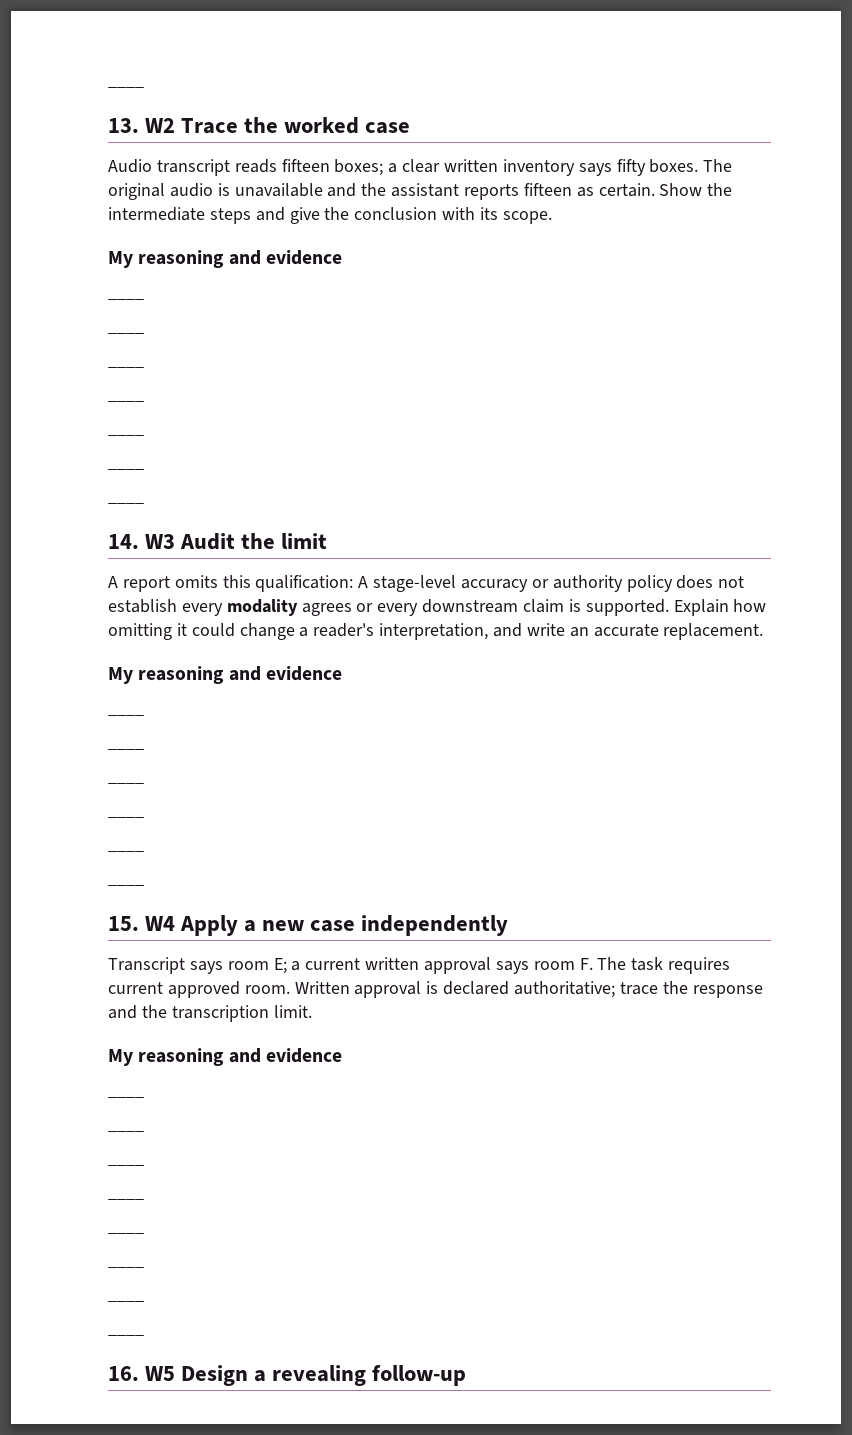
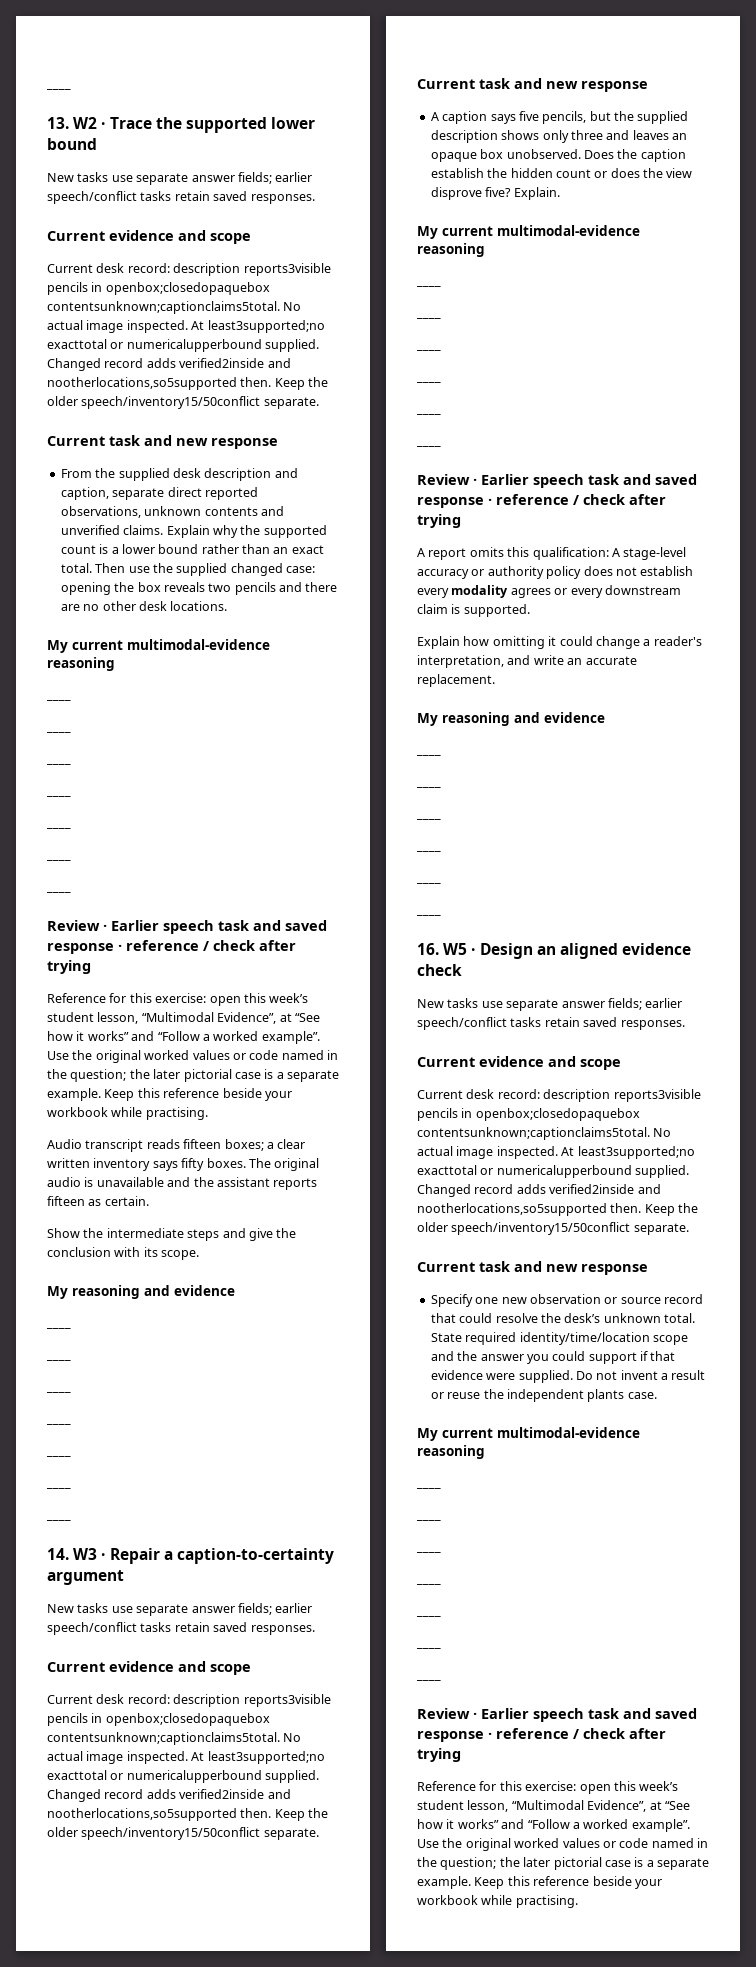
(176, 125) none -> [101,122,106,129] ·
[284,117,411,134] worked case -> [185,117,316,133] [47,138,97,150] [47,172,313,185] [47,191,315,204] [47,230,251,244] [47,263,331,276] [47,282,270,295] [47,301,302,314] [47,320,325,333] [47,339,320,352] [47,358,291,371] [47,377,329,390] [47,396,319,409] [47,435,278,449] [60,468,298,481] [60,487,258,500] [60,506,284,518] [60,525,327,538] [60,544,324,554] [60,563,315,576] [60,582,338,595] [60,601,228,611] [47,639,270,653] [47,657,115,671] [46,699,71,701] [46,731,71,733] [46,763,71,765] [46,795,71,797] [46,827,71,829] [46,859,71,861] [46,891,71,893] [47,920,327,934] [47,940,296,954] [47,960,91,974] [47,993,309,1006] [47,1012,320,1024] [47,1031,320,1044] [47,1050,338,1063] [47,1069,339,1082] [47,1088,292,1101] [47,1107,208,1120] supported lower bound // New tasks use separate answer fields; earlier speech/conflict tasks retain saved responses. // Current evidence and scope // Current desk record: description reports3visible pencils in openbox;closedopaquebox contentsunknown;captionclaims5total. No actual image inspected. At least3supported;no exacttotal or numericalupperbound supplied. Changed record adds verified2inside and nootherlocations,so5supported then. Keep the older speech/inventory15/50conflict separate. // Current task and new response // From the supplied desk description and caption, separate direct reported observations, unknown contents and unverified claims. Explain why the supported count is a lower bound rather than an exact total. Then use the supplied changed case: opening the box reveals two pencils and there are no other desk locations. // My current multimodal-evidence reasoning // ____ // ____ // ____ // ____ // ____ // ____ // ____ // Review · Earlier speech task and saved response · reference / check after trying // Reference for this exercise: open this week’s student lesson, “Multimodal Evidence”, at “See how it works” and “Follow a worked example”. Use the original worked values or code named in the question; the later pictorial case is a separate example. Keep this reference beside your workbook while practising.
(655, 190) none -> (149, 1201) //
[180,533,328,550] Audit the limit -> [101,1548,334,1564] [47,1570,124,1585] [47,1603,313,1616] [47,1622,315,1635] [47,1661,251,1675] [47,1694,331,1707] [47,1713,270,1726] [47,1732,302,1745] [47,1751,325,1764] [47,1770,320,1783] [47,1789,291,1802] [47,1808,329,1821] [47,1827,319,1840] [417,78,648,92] [430,111,689,124] [430,130,687,143] [430,149,686,162] [430,168,693,178] [430,187,560,200] [417,225,640,239] [417,243,485,257] [416,285,441,287] [416,317,441,319] [416,349,441,351] [416,381,441,383] [416,413,441,415] [416,445,441,447] [417,474,697,488] [417,494,666,508] [417,514,461,528] · Repair a caption-to-certainty argument // New tasks use separate answer fields; earlier speech/conflict tasks retain saved responses. // Current evidence and scope // Current desk record: description reports3visible pencils in openbox;closedopaquebox contentsunknown;captionclaims5total. No actual image inspected. At least3supported;no exacttotal or numericalupperbound supplied. Changed record adds verified2inside and nootherlocations,so5supported then. Keep the older speech/inventory15/50conflict separate. // Current task and new response // A caption says five pencils, but the supplied description shows only three and leaves an opaque box unobserved. Does the caption establish the hidden count or does the view disprove five? Explain. // My current multimodal-evidence reasoning // ____ // ____ // ____ // ____ // ____ // ____ // Review · Earlier speech task and saved response · reference / check after trying
(669, 607) none -> (530, 610) //
[108,915,509,936] [108,957,731,974] [108,981,763,998] [108,1005,312,1022] [108,1048,342,1066] [108,1096,144,1098] [108,1130,144,1132] [108,1164,144,1166] [108,1198,144,1200] [108,1232,144,1234] [108,1266,144,1268] [108,1300,144,1302] [108,1334,144,1336] [108,1365,467,1386] 15. W4 Apply a new case independently // Transcript says room E; a current written approval says room F. The task requires current approved room. Written approval is declared authoritative; trace the response and the transcription limit. // My reasoning and evidence // ____ // ____ // ____ // ____ // ____ // ____ // ____ // ____ // 16. W5 Design a revealing follow-up -> [417,943,692,959] [417,964,462,976] [417,998,683,1011] [417,1017,685,1030] [417,1056,621,1070] [417,1089,701,1102] [417,1108,640,1121] [417,1127,672,1140] [417,1146,695,1159] [417,1165,690,1178] [417,1184,661,1197] [417,1203,699,1216] [417,1222,689,1235] [417,1261,648,1275] [430,1294,703,1307] [430,1313,695,1323] [430,1332,688,1345] [430,1351,676,1364] [430,1370,706,1383] [430,1389,657,1402] [417,1427,640,1441] [417,1445,485,1459] [416,1487,441,1489] [416,1519,441,1521] [416,1551,441,1553] [416,1583,441,1585] [416,1615,441,1617] [416,1647,441,1649] [416,1679,441,1681] [417,1708,697,1722] [417,1728,666,1742] [417,1748,461,1762] [417,1781,679,1794] [417,1800,690,1812] [417,1819,690,1832] [417,1838,708,1851] [417,1857,709,1870] [417,1876,662,1889] [417,1895,578,1908] 16. W5 · Design an aligned evidence check // New tasks use separate answer fields; earlier speech/conflict tasks retain saved responses. // Current evidence and scope // Current desk record: description reports3visible pencils in openbox;closedopaquebox contentsunknown;captionclaims5total. No actual image inspected. At least3supported;no exacttotal or numericalupperbound supplied. Changed record adds verified2inside and nootherlocations,so5supported then. Keep the older speech/inventory15/50conflict separate. // Current task and new response // Specify one new observation or source record that could resolve the desk’s unknown total. State required identity/time/location scope and the answer you could support if that evidence were supplied. Do not invent a result or reuse the independent plants case. // My current multimodal-evidence reasoning // ____ // ____ // ____ // ____ // ____ // ____ // ____ // Review · Earlier speech task and saved response · reference / check after trying // Reference for this exercise: open this week’s student lesson, “Multimodal Evidence”, at “See how it works” and “Follow a worked example”. Use the original worked values or code named in the question; the later pictorial case is a separate example. Keep this reference beside your workbook while practising.

